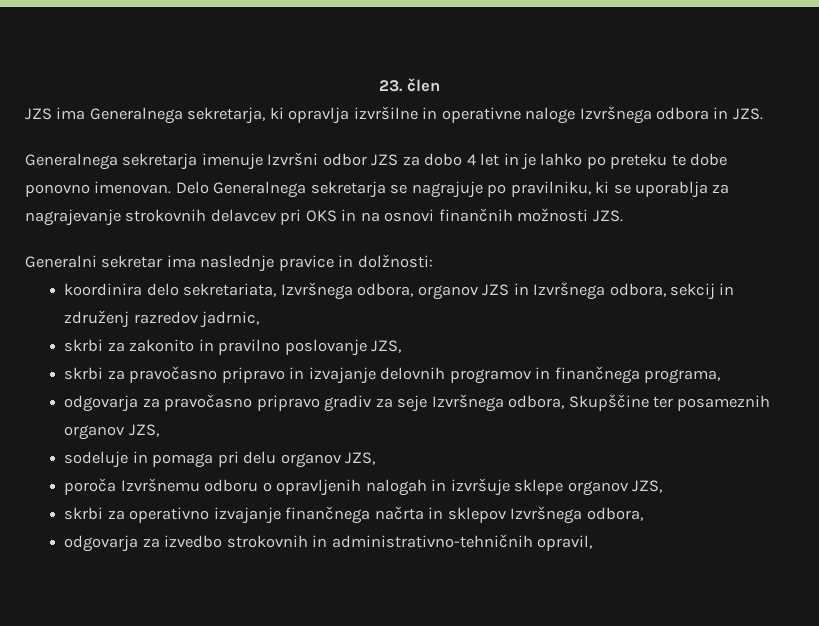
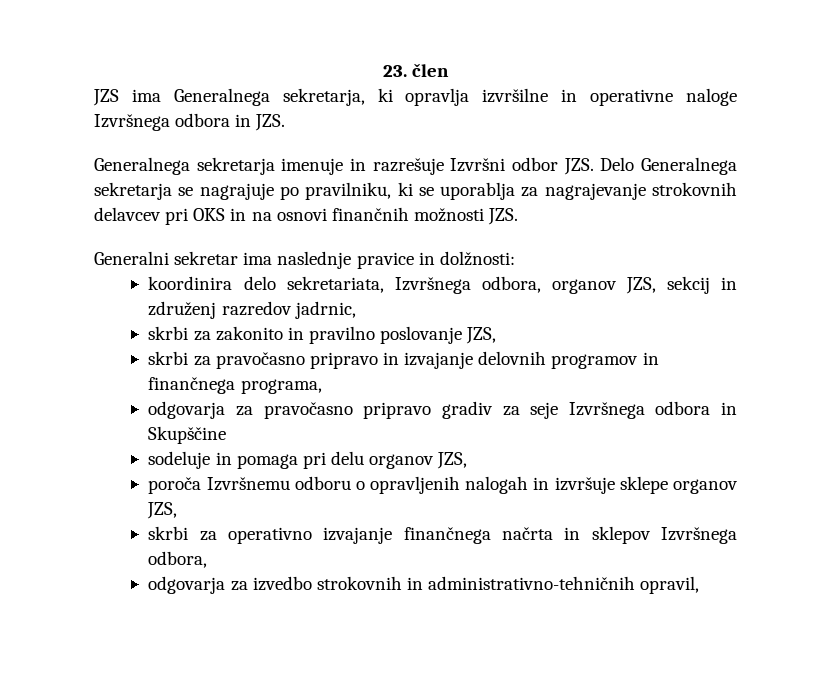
[267,152,728,170] [25,181,172,197] Izvršni odbor JZS za dobo 4 let in je lahko po preteku te dobe ponovno imenovan. -> [350,157,594,175] in razrešuje Izvršni odbor JZS.
[482,282,666,300] JZS in Izvršnega odbora, -> [625,277,656,294] JZS,
[508,395,565,409] odbora, -> [655,401,738,415] odbora in
[652,395,771,411] [64,424,159,440] ter posameznih organov JZS, -> (227, 435) none

